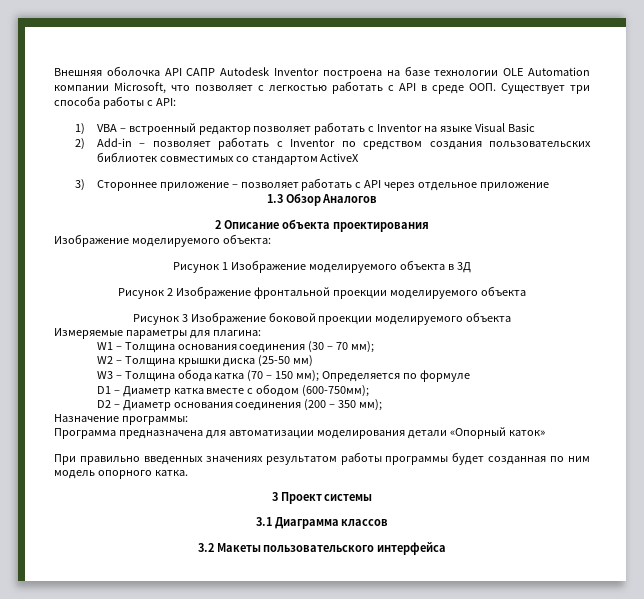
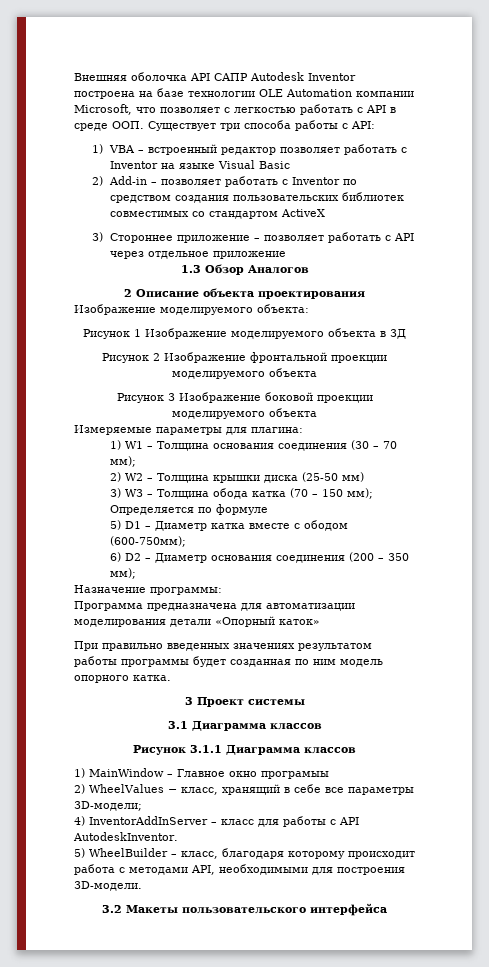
(261, 333) none -> [110,440,122,450] 1)
(375, 347) none -> [110,472,122,482] 2)
(314, 361) none -> [110,488,122,498] 3)
(471, 376) none -> [110,520,122,530] 5)
(370, 391) none -> [110,552,122,562] 6)
(389, 522) none -> [133,745,356,755] [74,768,329,779] [74,784,414,795] [74,801,142,811] [74,816,359,827] [73,832,178,841] [74,848,415,859] [74,864,405,875] [74,881,142,891] // Рисунок 3.1.1 Диаграмма классов // 1) MainWindow – Главное окно програмыы // 2) WheelValues − класс, хранящий в себе все параметры 3D-модели; // 4) InventorAddInServer – класс для работы с API AutodeskInventor. // 5) WheelBuilder – класс, благодаря которому происходит работа с методами API, необходимыми для построения 3D-модели.

